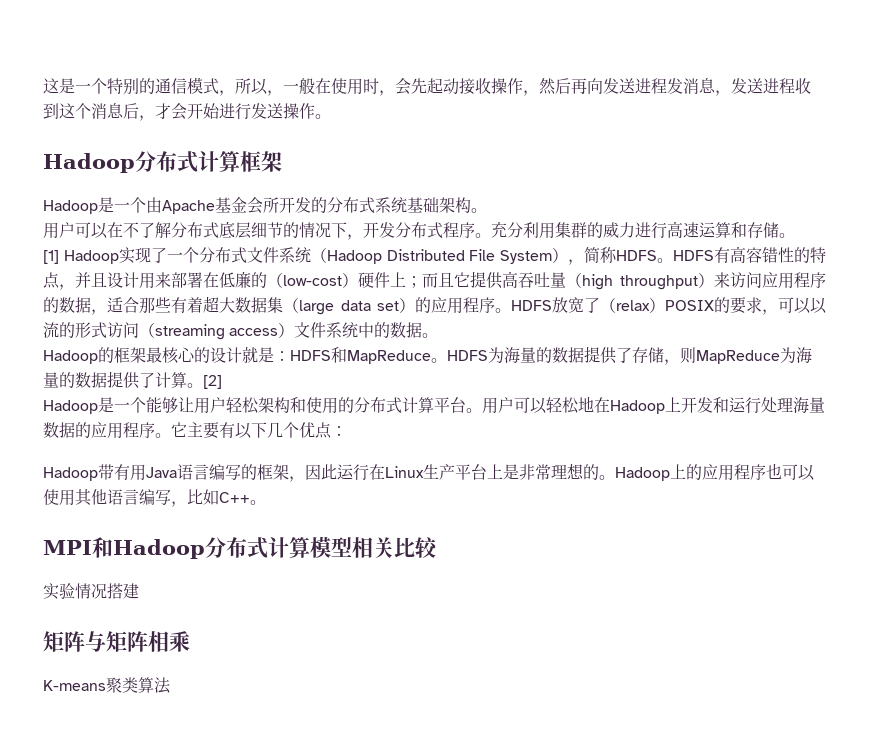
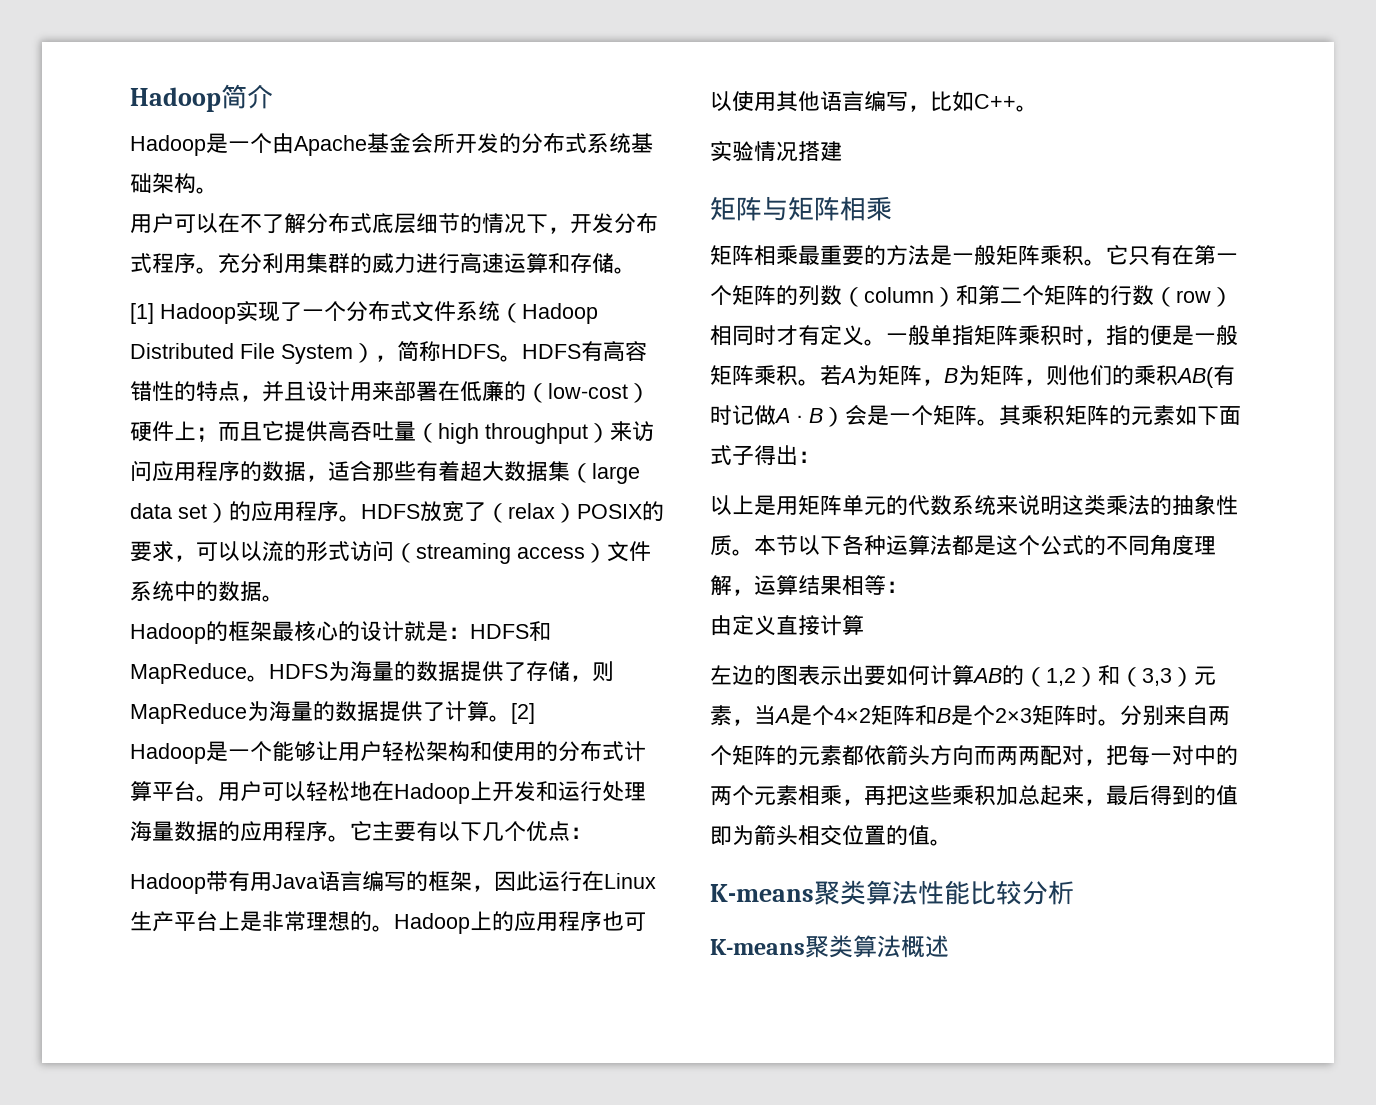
[43,77,811,96] [43,103,331,121] [43,151,282,173] 这是一个特别的通信模式，所以，一般在使用时，会先起动接收操作，然后再向发送进程发消息，发送进程收到这个消息后，才会开始进行发送操作。 // Hadoop分布式计算框架 -> [130,84,273,112] Hadoop简介
[43,537,438,559] // MPI和Hadoop分布式计算模型相关比较 -> (1038, 108) none
[43,677,171,694] K-means聚类算法 -> [710,245,1238,266] [710,285,1233,307] [710,325,1238,346] [710,365,1235,388] [710,405,1241,427] [710,445,820,466] [710,494,1238,516] [710,534,1216,556] [710,575,908,596] [710,615,864,636] [710,665,1216,687] [710,705,1230,726] [710,745,1238,766] [710,785,1238,806] [710,825,952,846] [710,880,1074,905] [710,935,949,958] 矩阵相乘最重要的方法是一般矩阵乘积。它只有在第一个矩阵的列数（column）和第二个矩阵的行数（row）相同时才有定义。一般单指矩阵乘积时，指的便是一般矩阵乘积。若A为矩阵，B为矩阵，则他们的乘积AB(有时记做A · B）会是一个矩阵。其乘积矩阵的元素如下面式子得出： // 以上是用矩阵单元的代数系统来说明这类乘法的抽象性质。本节以下各种运算法都是这个公式的不同角度理解，运算结果相等： // 由定义直接计算 // 左边的图表示出要如何计算AB的（1,2）和（3,3）元素，当A是个4×2矩阵和B是个2×3矩阵时。分别来自两个矩阵的元素都依箭头方向而两两配对，把每一对中的两个元素相乘，再把这些乘积加总起来，最后得到的值即为箭头相交位置的值。 // K-means聚类算法性能比较分析 // K-means聚类算法概述

